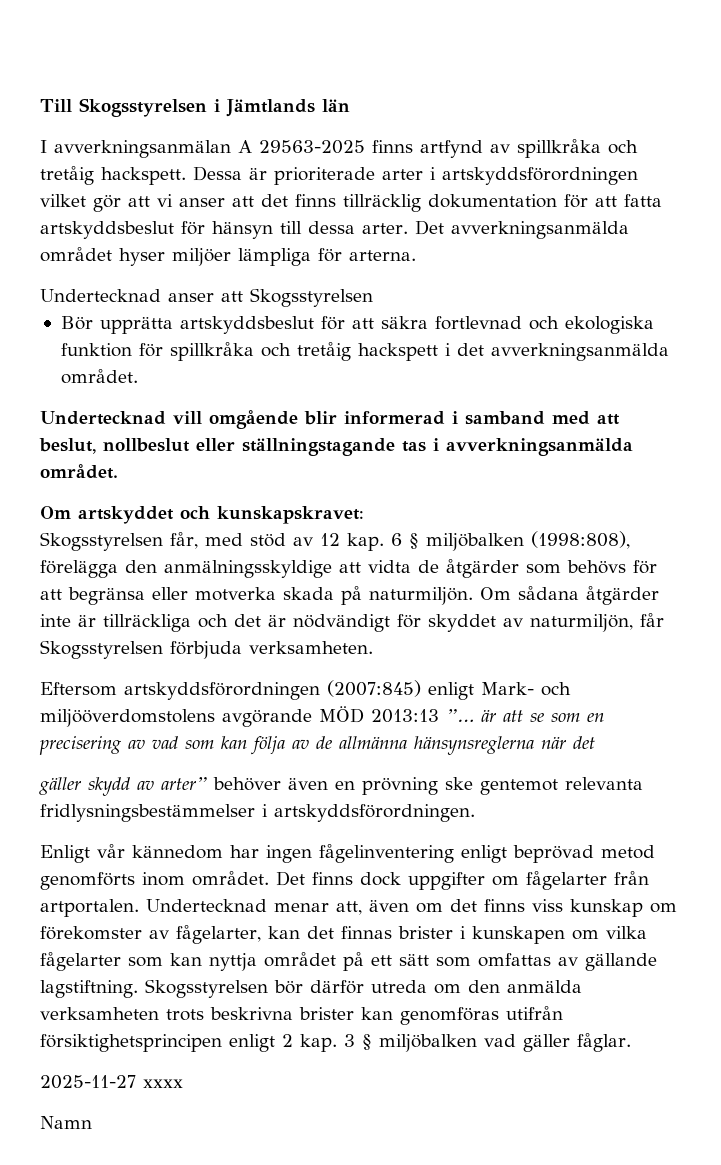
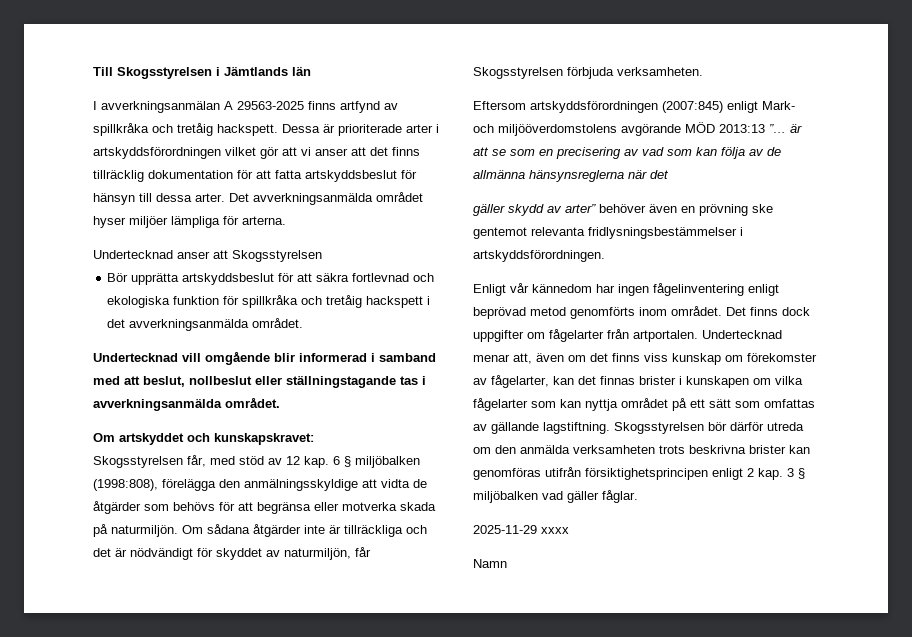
[40,1075,136,1089] 2025-11-27 -> [473,525,537,534] 2025-11-29

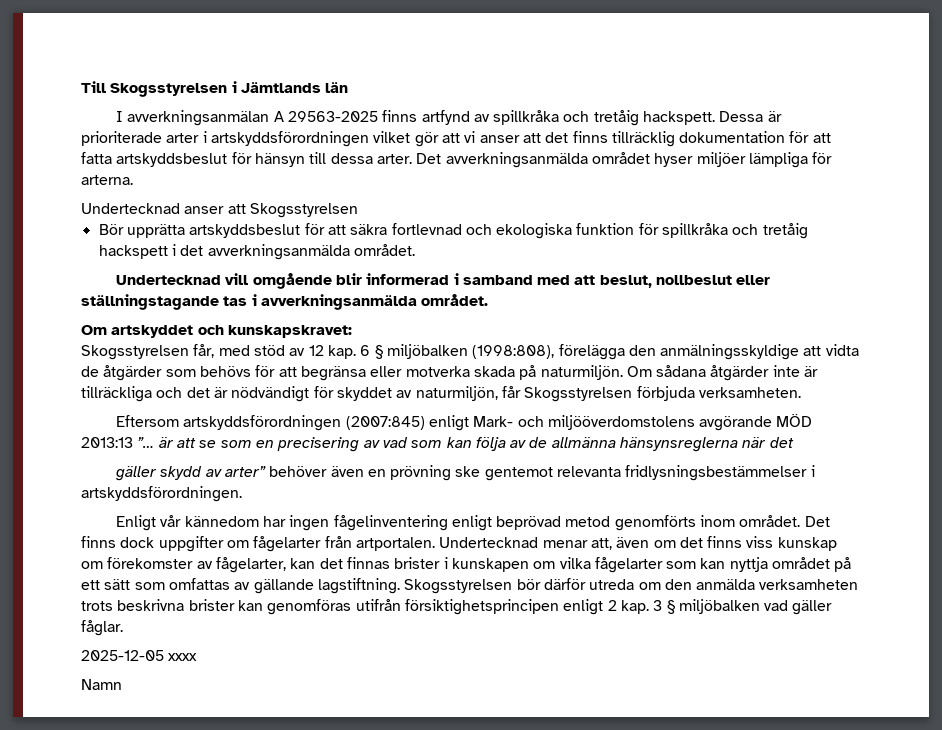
[473,525,537,534] 2025-11-29 -> [81,650,164,661] 2025-12-05

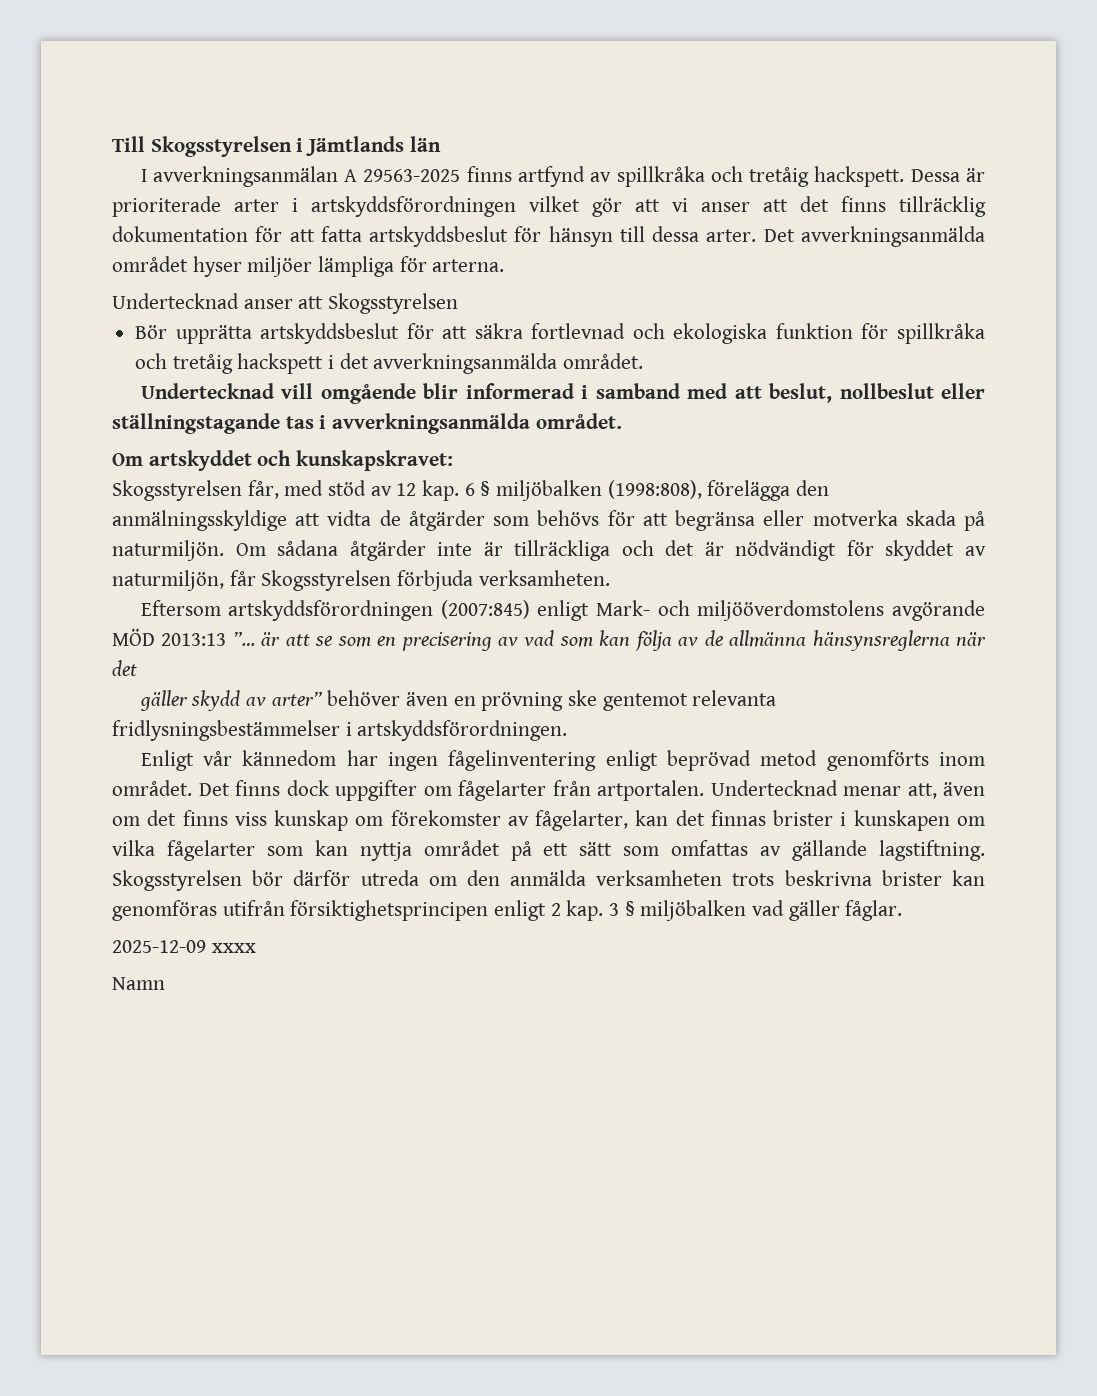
[81,650,164,661] 2025-12-05 -> [112,940,206,953] 2025-12-09

